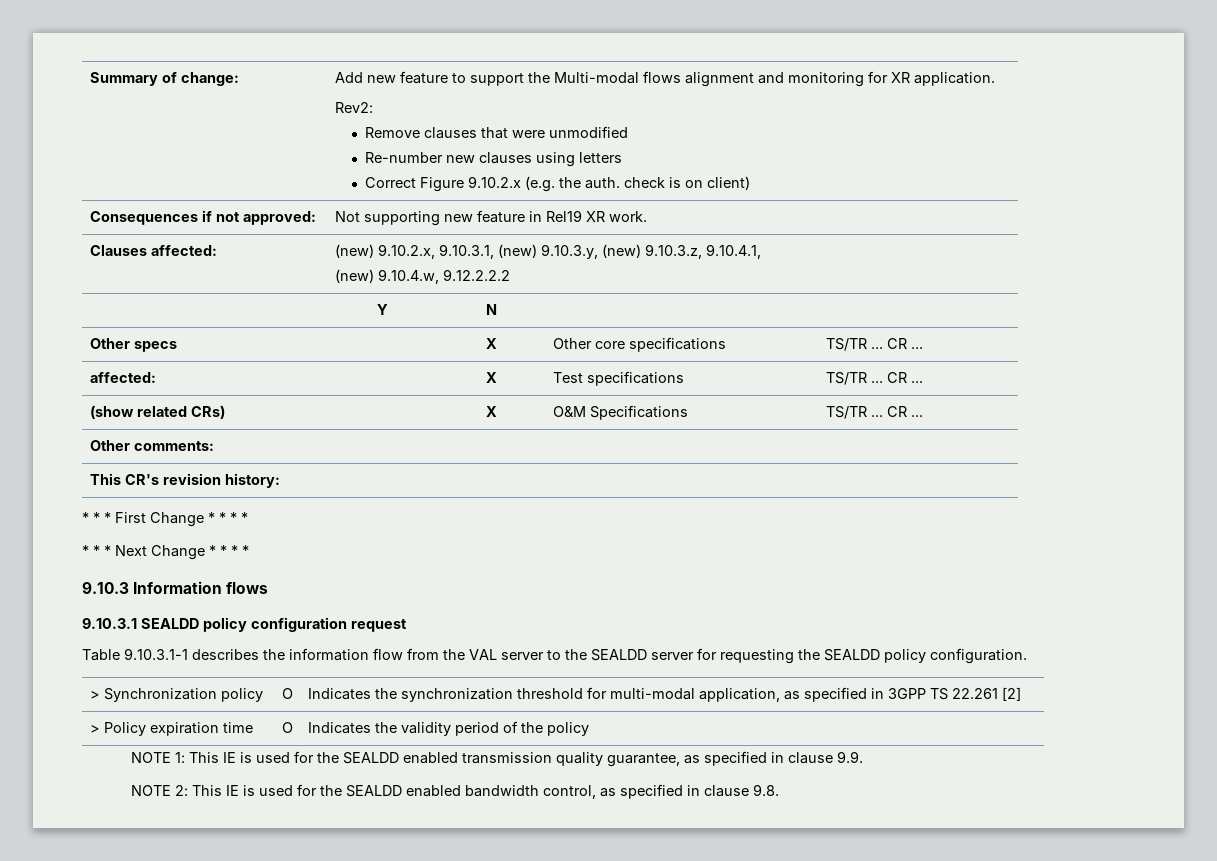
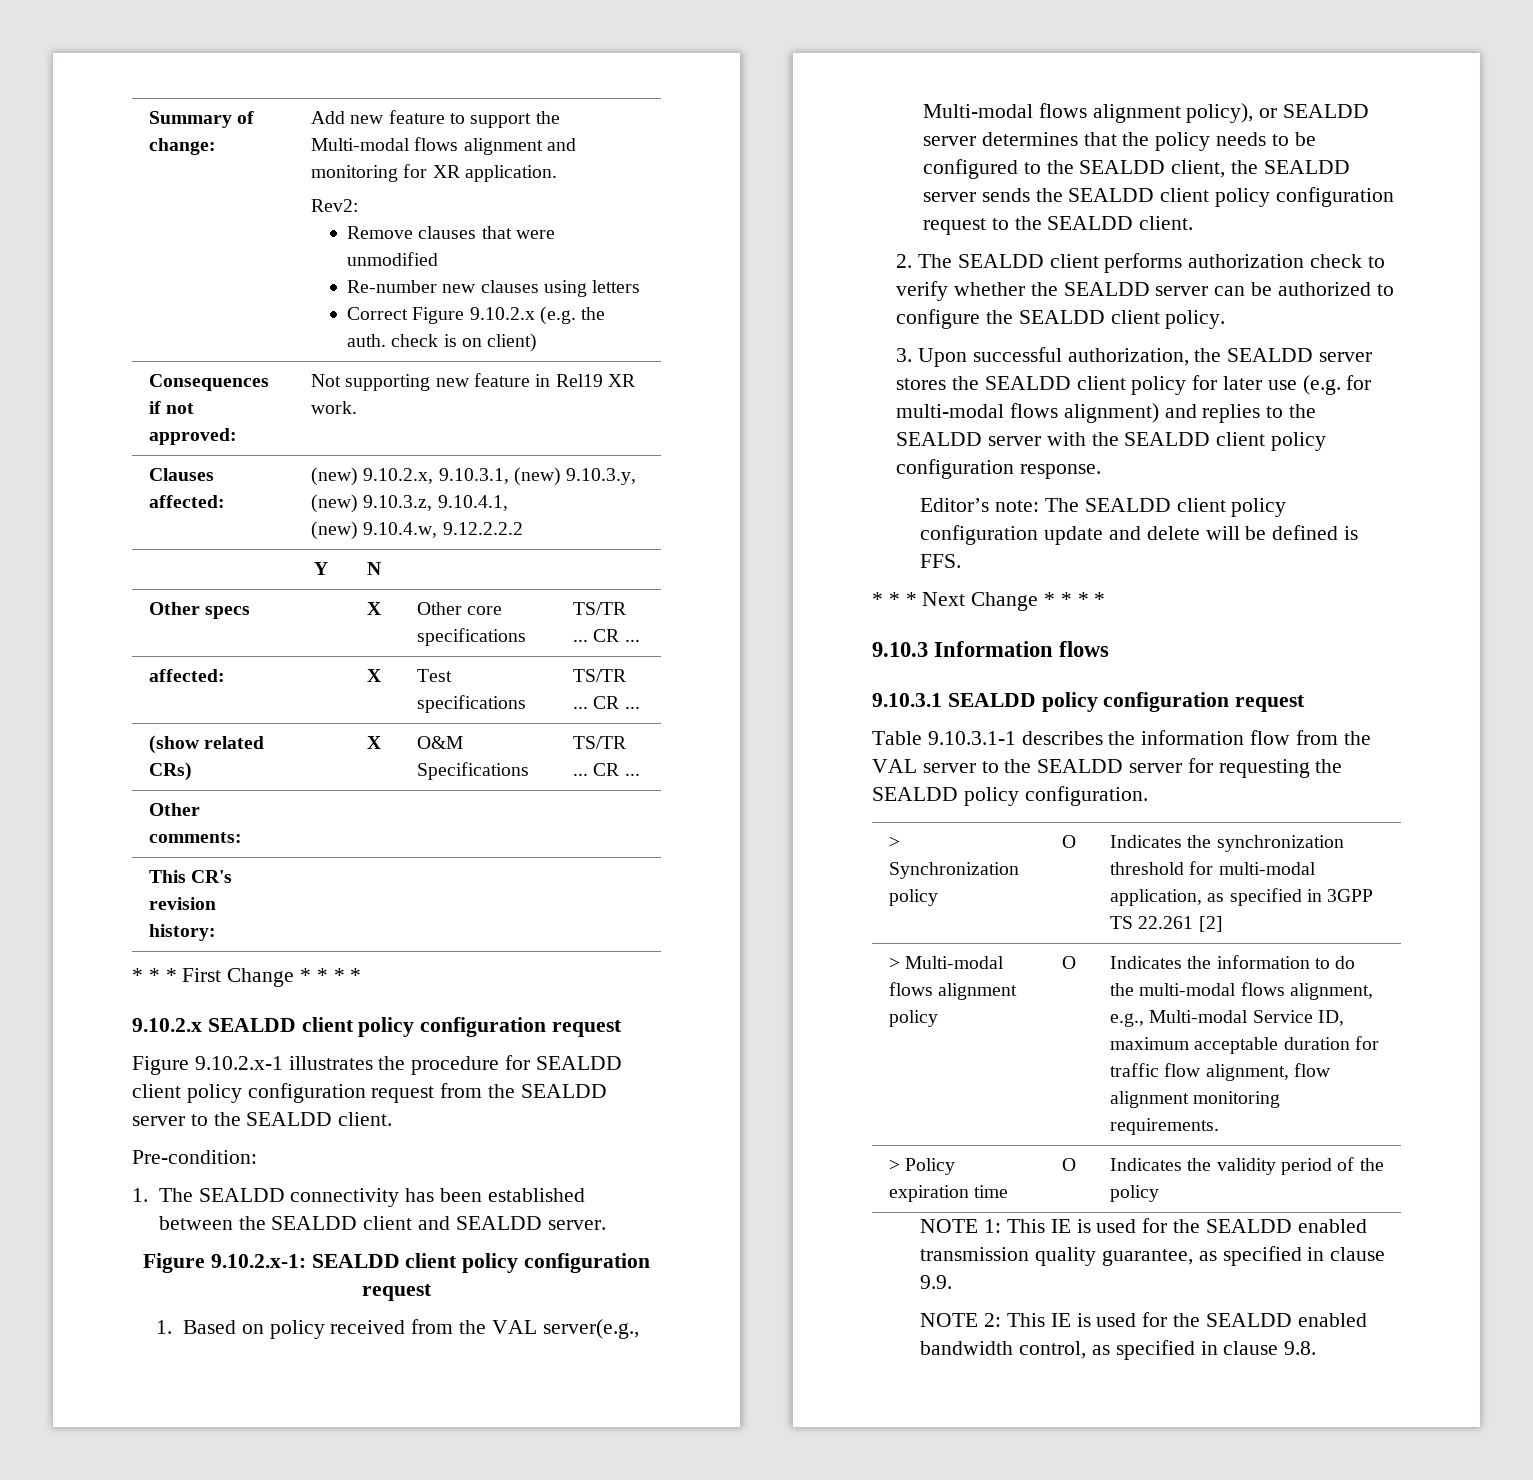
(248, 517) none -> [132,1017,623,1037] [132,1055,622,1075] [132,1083,607,1103] [132,1112,393,1126] [132,1150,257,1164] [132,1188,585,1207] [158,1216,606,1230] [142,1253,651,1273] [362,1284,432,1301] [156,1319,639,1339] [922,103,1369,123] [922,132,1316,151] [922,159,1350,179] [922,187,1394,207] [922,216,1194,235] [896,253,1385,273] [896,281,1394,301] [896,309,1226,329] [896,347,1373,367] [896,375,1372,395] [896,403,1317,423] [896,432,1327,451] [896,459,1101,479] [920,498,1287,517] [920,525,1359,545] [920,554,962,568] // 9.10.2.x SEALDD client policy configuration request // Figure 9.10.2.x-1 illustrates the procedure for SEALDD client policy configuration request from the SEALDD server to the SEALDD client. // Pre-condition: // 1. The SEALDD connectivity has been established between the SEALDD client and SEALDD server. // Figure 9.10.2.x-1: SEALDD client policy configuration request // 1. Based on policy received from the VAL server(e.g., Multi-modal flows alignment policy), or SEALDD server determines that the policy needs to be configured to the SEALDD client, the SEALDD server sends the SEALDD client policy configuration request to the SEALDD client. // 2. The SEALDD client performs authorization check to verify whether the SEALDD server can be authorized to configure the SEALDD client policy. // 3. Upon successful authorization, the SEALDD server stores the SEALDD client policy for later use (e.g. for multi-modal flows alignment) and replies to the SEALDD server with the SEALDD client policy configuration response. // Editor’s note: The SEALDD client policy configuration update and delete will be defined is FFS.
(1021, 694) none -> [889,956,1005,969] [889,982,1018,1000] [889,1010,939,1027] [1062,956,1076,969] [1110,955,1356,969] [1110,982,1373,1000] [1110,1010,1344,1027] [1110,1036,1379,1054] [1110,1063,1330,1081] [1110,1091,1281,1108] [1110,1118,1220,1135] // > Multi-modal flows alignment policy | O | Indicates the information to do the multi-modal flows alignment, e.g., Multi-modal Service ID, maximum acceptable duration for traffic flow alignment, flow alignment monitoring requirements.

